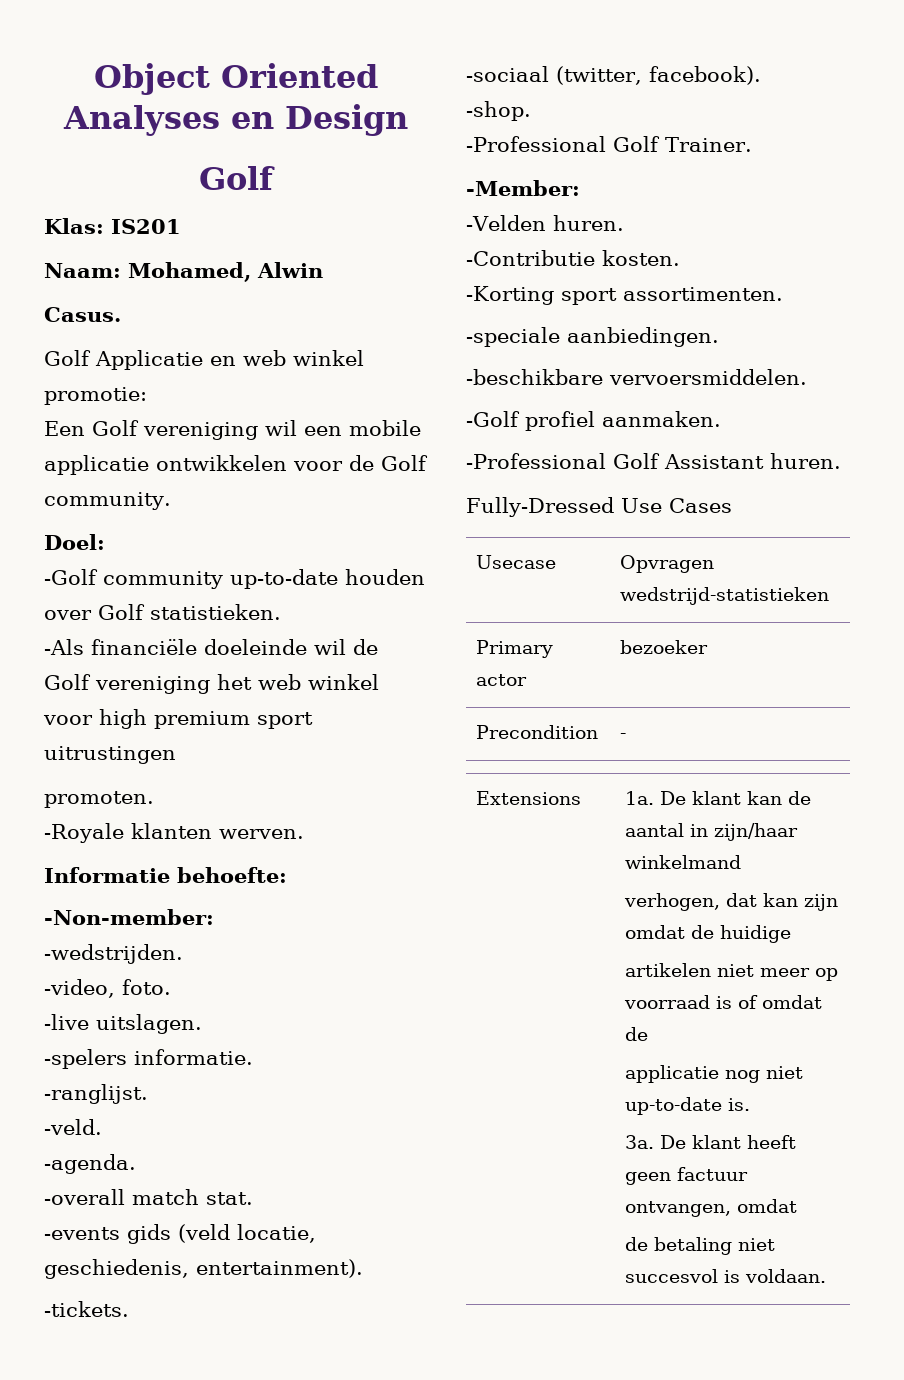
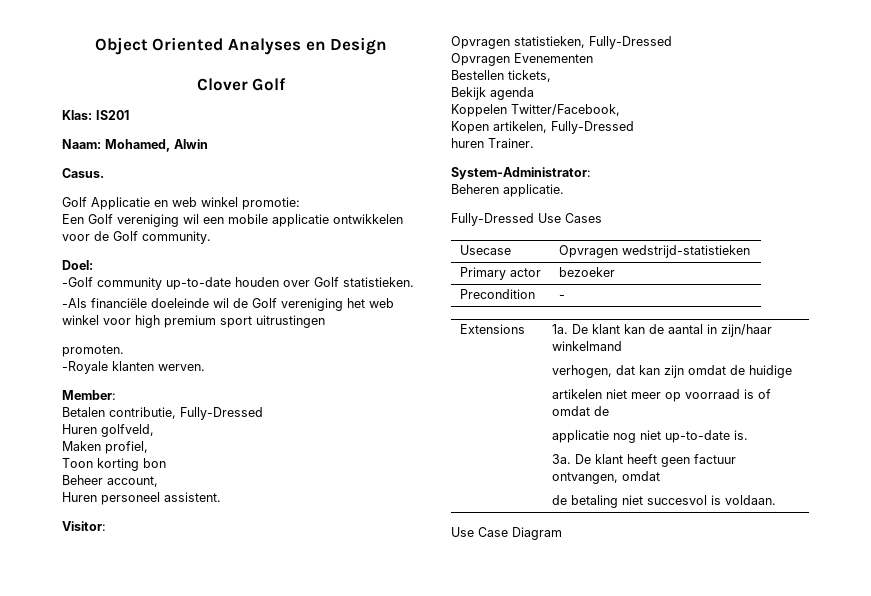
(408, 120) none -> [196,78,248,91] Clover
[44,867,287,883] [44,909,214,925] [44,944,183,964] [44,979,171,998] [44,1014,202,1034] [44,1049,253,1069] [44,1084,148,1104] [44,1119,102,1135] [44,1154,136,1174] [44,1189,253,1205] [44,1224,316,1244] [44,1259,363,1279] [44,1301,129,1317] [466,66,761,85] [466,101,531,121] [466,136,752,152] [466,180,580,196] [466,215,624,231] [466,250,680,266] [466,286,783,305] [466,327,719,347] [466,369,807,385] [466,411,721,431] [466,453,841,469] Informatie behoefte: // -Non-member: // -wedstrijden. // -video, foto. // -live uitslagen. // -spelers informatie. // -ranglijst. // -veld. // -agenda. // -overall match stat. // -events gids (veld locatie, geschiedenis, entertainment). // -tickets. // -sociaal (twitter, facebook). // -shop. // -Professional Golf Trainer. // -Member: // -Velden huren. // -Contributie kosten. // -Korting sport assortimenten. // -speciale aanbiedingen. // -beschikbare vervoersmiddelen. // -Golf profiel aanmaken. // -Professional Golf Assistant huren. -> [62,390,116,400] [62,407,263,420] [62,424,154,437] [62,441,148,454] [62,458,166,471] [62,475,158,487] [62,492,221,505] [62,521,106,531] [451,36,672,49] [451,53,593,66] [451,70,551,82] [451,87,534,100] [451,104,620,117] [451,121,634,134] [451,138,534,148] [451,167,591,180] [451,184,564,197] Member: // Betalen contributie, Fully-Dressed // Huren golfveld, // Maken profiel, // Toon korting bon // Beheer account, // Huren personeel assistent. // Visitor: // Opvragen statistieken, Fully-Dressed // Opvragen Evenementen // Bestellen tickets, // Bekijk agenda // Koppelen Twitter/Facebook, // Kopen artikelen, Fully-Dressed // huren Trainer. // System-Administrator: // Beheren applicatie.
(826, 1276) none -> [451,527,562,540] // Use Case Diagram

